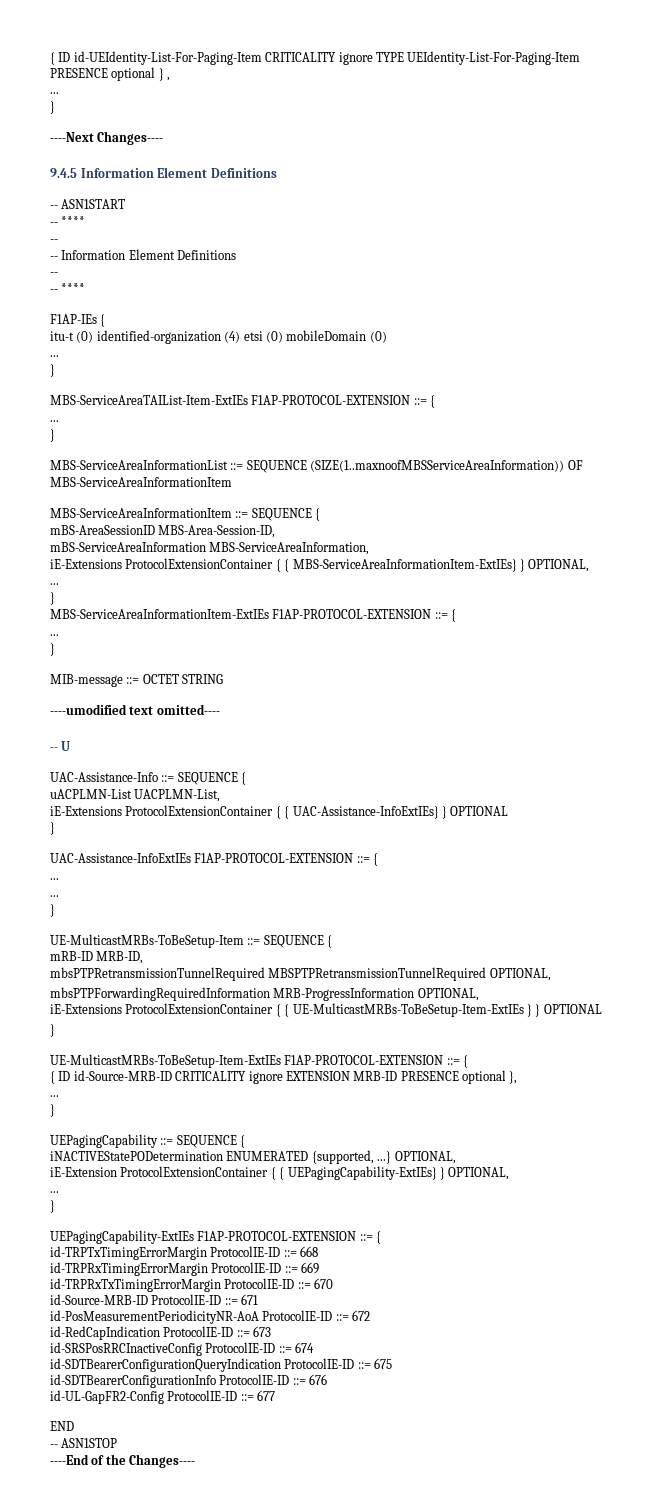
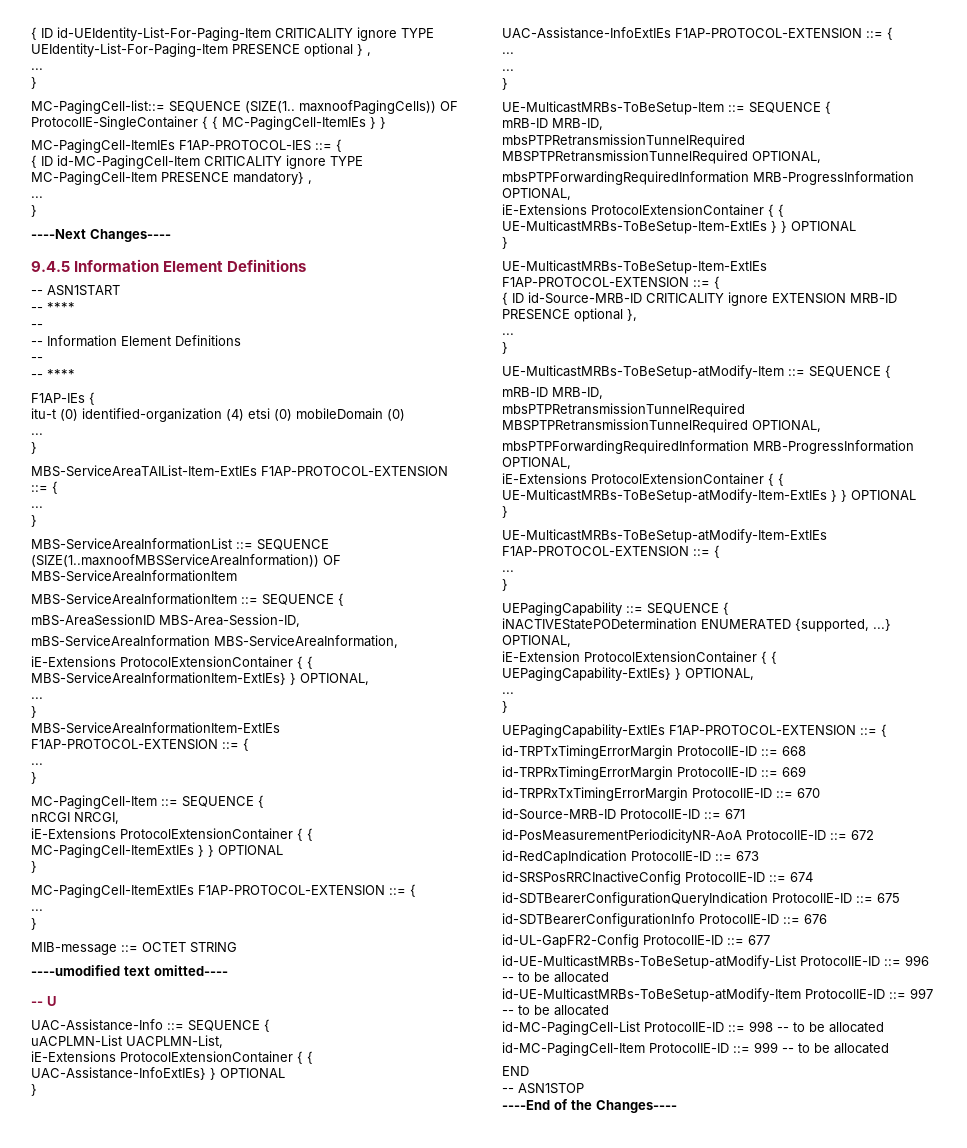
(55, 107) none -> [31,100,458,114] [31,116,386,130] [31,139,342,153] [31,155,363,169] [31,171,312,185] [31,196,43,198] [31,205,37,217] // MC-PagingCell-list::= SEQUENCE (SIZE(1.. maxnoofPagingCells)) OF ProtocolIE-SingleContainer { { MC-PagingCell-ItemIEs } } // MC-PagingCell-ItemIEs F1AP-PROTOCOL-IES ::= { // { ID id-MC-PagingCell-Item CRITICALITY ignore TYPE MC-PagingCell-Item PRESENCE mandatory} , // ... // }
(55, 649) none -> [31,795,264,809] [31,812,119,824] [31,828,313,841] [31,844,283,858] [31,861,37,873] [31,884,416,898] [31,909,43,911] [31,918,37,930] // MC-PagingCell-Item ::= SEQUENCE { // nRCGI NRCGI, // iE-Extensions ProtocolExtensionContainer { { MC-PagingCell-ItemExtIEs } } OPTIONAL // } // MC-PagingCell-ItemExtIEs F1AP-PROTOCOL-EXTENSION ::= { // ... // }
(55, 1110) none -> [502,365,891,379] [502,387,603,399] [502,403,745,417] [502,419,821,433] [502,440,914,454] [502,457,571,469] [502,473,784,486] [502,489,916,503] [502,506,508,518] [502,529,827,543] [502,545,720,558] [502,570,514,572] [502,579,508,591] // UE-MulticastMRBs-ToBeSetup-atModify-Item ::= SEQUENCE { // mRB-ID MRB-ID, // mbsPTPRetransmissionTunnelRequired MBSPTPRetransmissionTunnelRequired OPTIONAL, // mbsPTPForwardingRequiredInformation MRB-ProgressInformation OPTIONAL, // iE-Extensions ProtocolExtensionContainer { { UE-MulticastMRBs-ToBeSetup-atModify-Item-ExtIEs } } OPTIONAL // } // UE-MulticastMRBs-ToBeSetup-atModify-Item-ExtIEs F1AP-PROTOCOL-EXTENSION ::= { // ... // }
(276, 1395) none -> [502,955,929,969] [502,972,609,983] [502,988,933,1002] [502,1005,609,1016] [502,1021,884,1035] [502,1042,889,1056] // id-UE-MulticastMRBs-ToBeSetup-atModify-List ProtocolIE-ID ::= 996 -- to be allocated // id-UE-MulticastMRBs-ToBeSetup-atModify-Item ProtocolIE-ID ::= 997 -- to be allocated // id-MC-PagingCell-List ProtocolIE-ID ::= 998 -- to be allocated // id-MC-PagingCell-Item ProtocolIE-ID ::= 999 -- to be allocated

